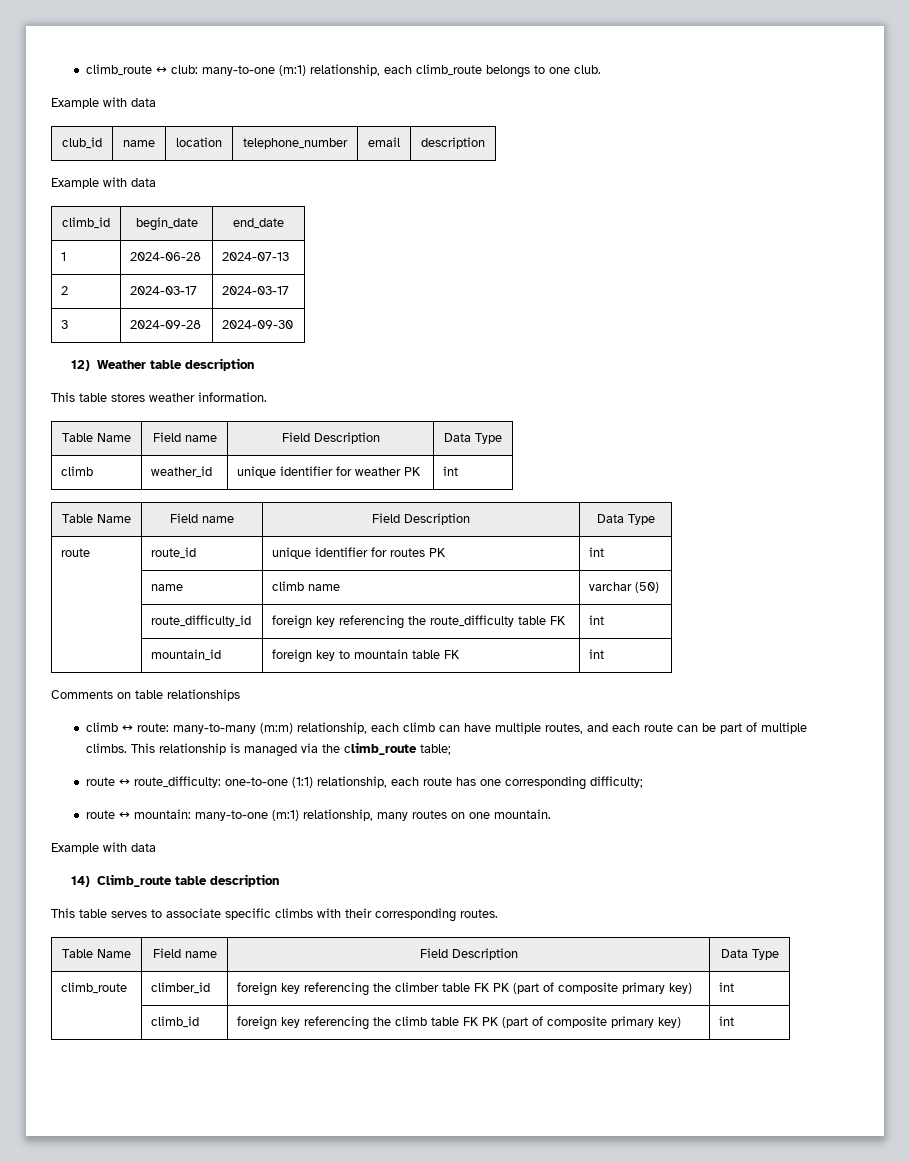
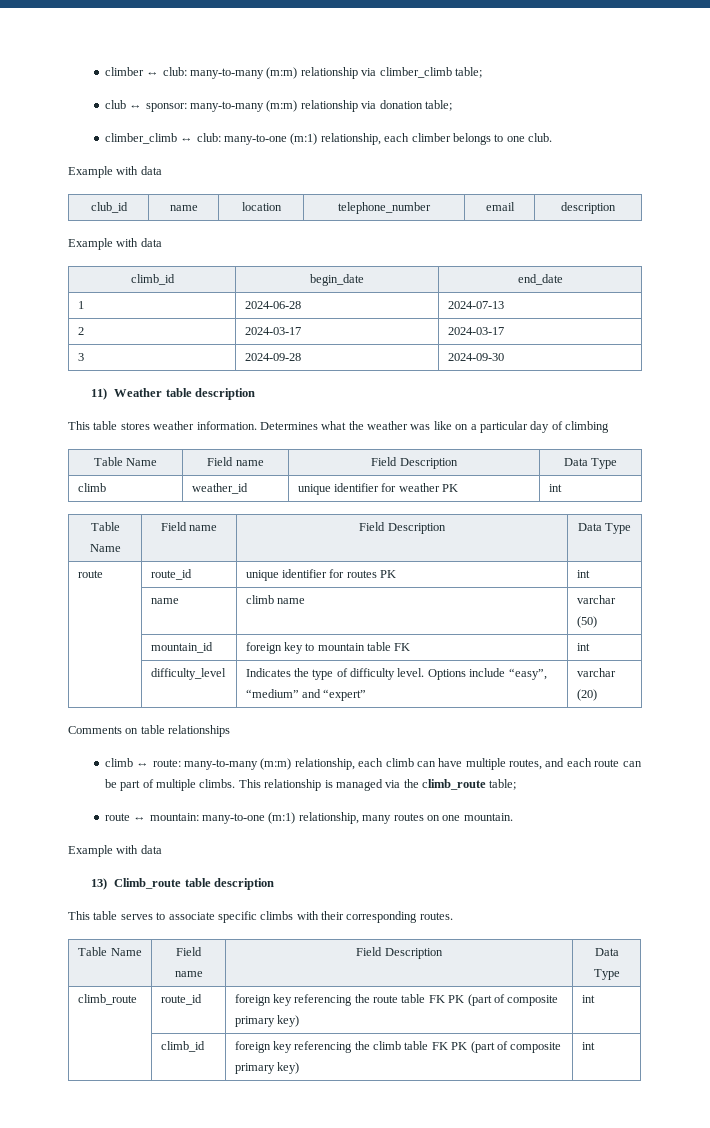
[85,64,152,76] climb_route -> [104,67,482,79] [104,100,452,112] [104,133,177,144] climber ↔ club: many-to-many (m:m) relationship via climber_climb table; // club ↔ sponsor: many-to-many (m:m) relationship via donation table; // climber_climb
[415,64,482,76] climb_route -> [411,133,451,142] climber
[71,360,91,371] 12) -> [91,388,108,400] 11)
(267, 397) none -> [259,421,609,433] Determines what the weather was like on a particular day of climbing
[151,615,252,627] [272,615,567,629] [589,615,605,625] // | route_difficulty_id | foreign key referencing the route_difficulty table FK | int -> (597, 622) none
(605, 654) none -> [150,668,226,680] [245,668,547,680] [245,689,367,701] [576,668,616,677] [576,689,597,701] // | difficulty_level | Indicates the type of difficulty level. Options include “easy”, “medium” and “expert” | varchar (20)
[85,776,643,790] // route ↔ route_difficulty: one-to-one (1:1) relationship, each route has one corresponding difficulty; -> (517, 784) none
[71,876,91,887] 14) -> [91,878,108,890] 13)
[151,982,211,994] [237,982,440,996] climber_id | foreign key referencing the climber -> [160,994,202,1005] [234,994,399,1006] route_id | foreign key referencing the route

